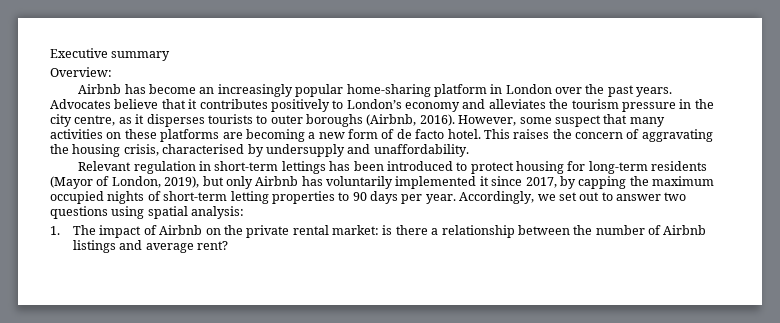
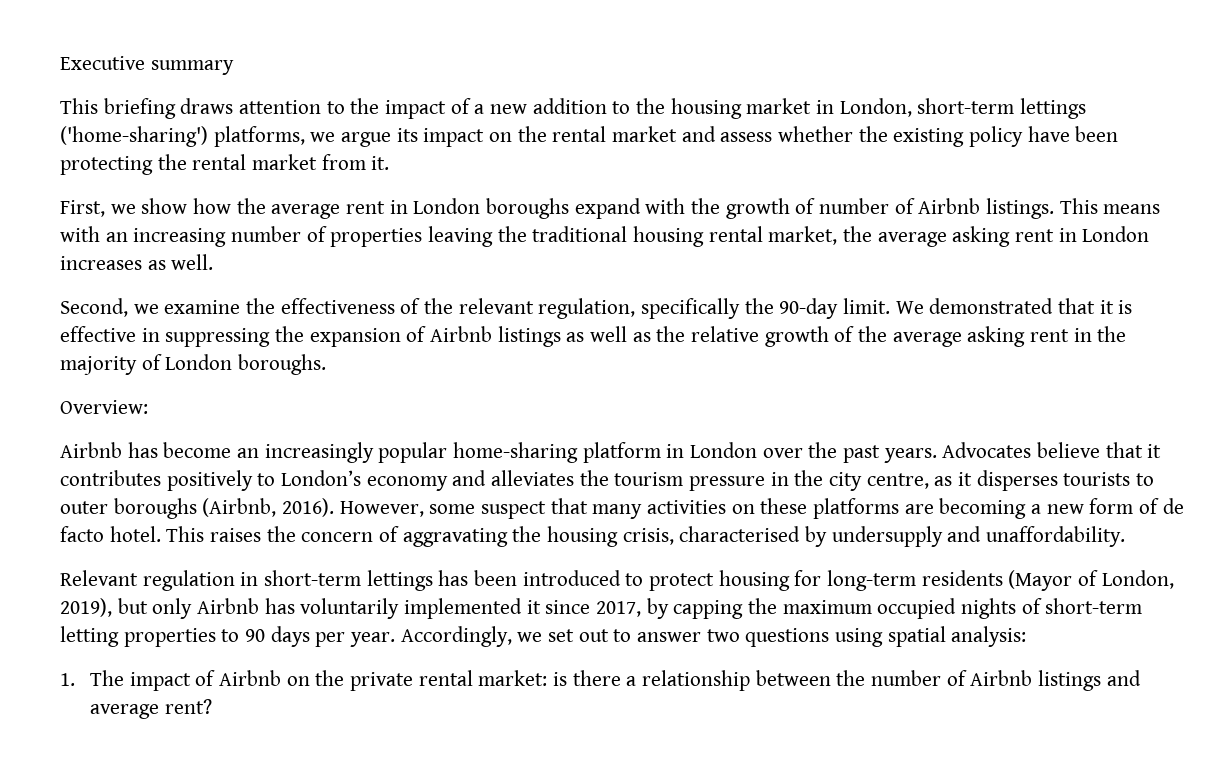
(171, 56) none -> [60,98,1087,119] [60,126,1119,147] [60,154,390,175] [60,198,1161,219] [60,226,1150,247] [60,254,214,270] [60,298,1133,319] [60,326,1127,347] [60,354,327,375] // This briefing draws attention to the impact of a new addition to the housing market in London, short-term lettings ('home-sharing') platforms, we argue its impact on the rental market and assess whether the existing policy have been protecting the rental market from it. // First, we show how the average rent in London boroughs expand with the growth of number of Airbnb listings. This means with an increasing number of properties leaving the traditional housing rental market, the average asking rent in London increases as well. // Second, we examine the effectiveness of the relevant regulation, specifically the 90-day limit. We demonstrated that it is effective in suppressing the expansion of Airbnb listings as well as the relative growth of the average asking rent in the majority of London boroughs.

